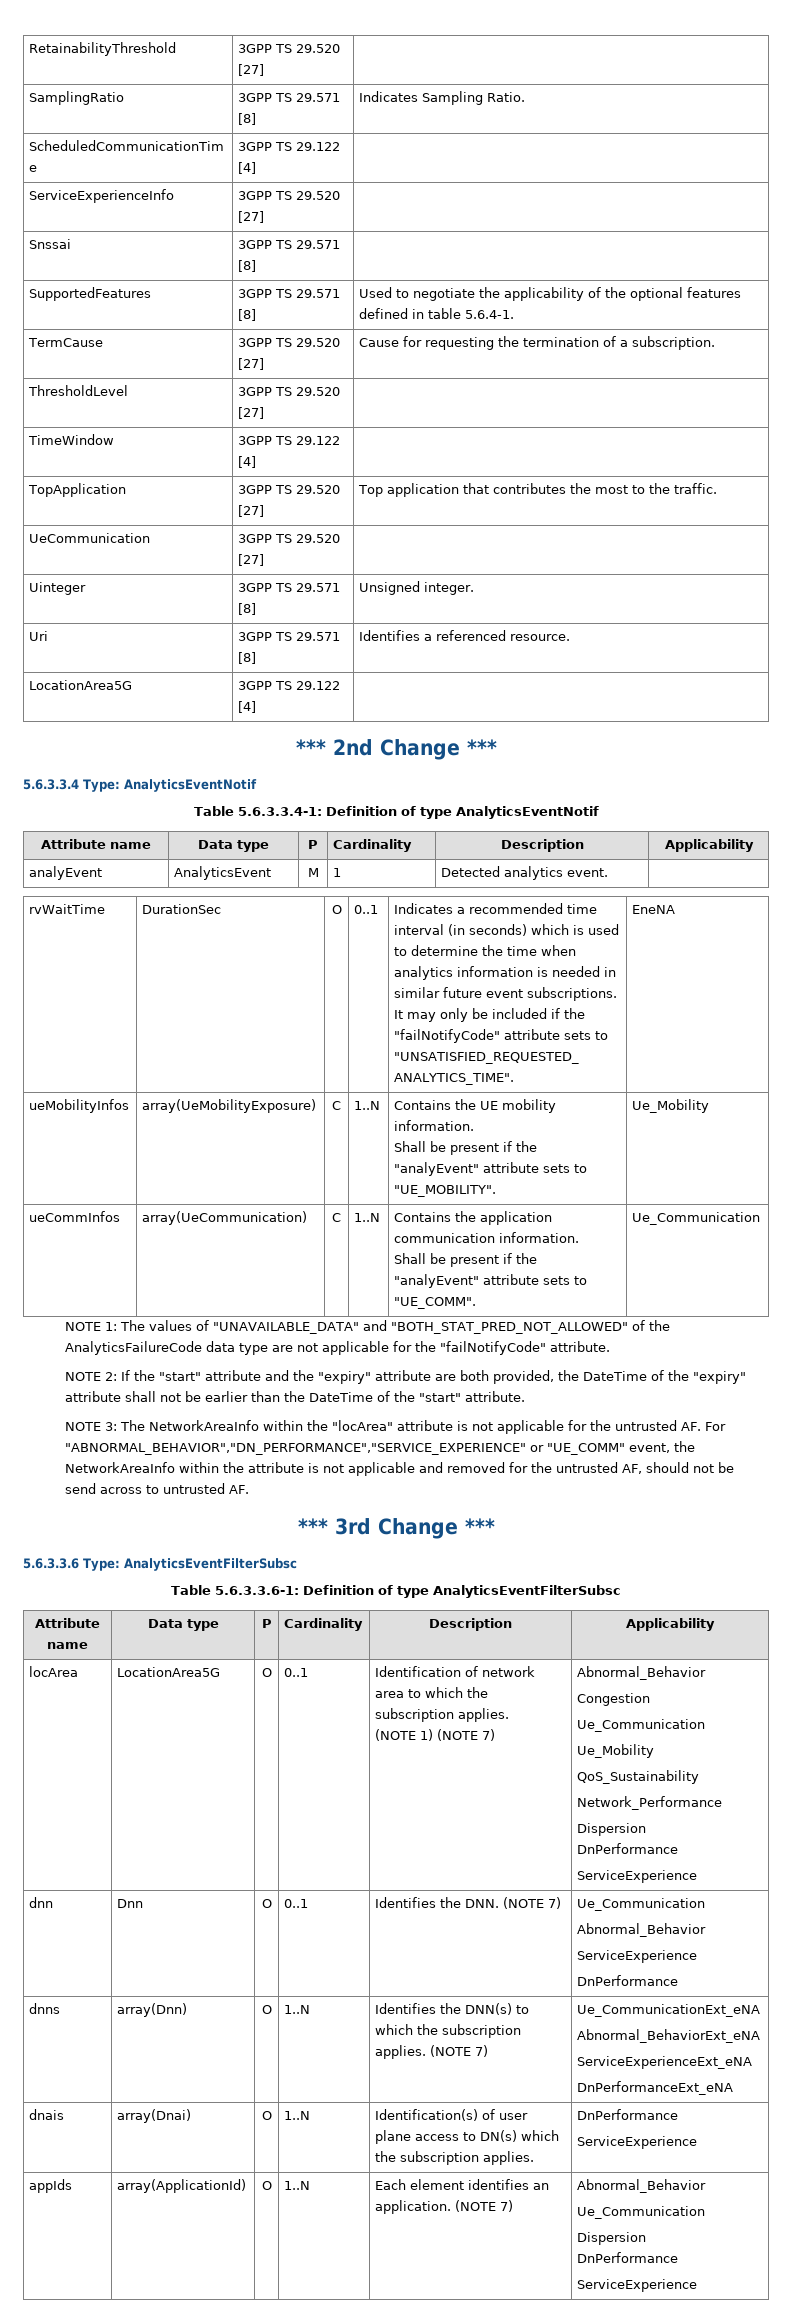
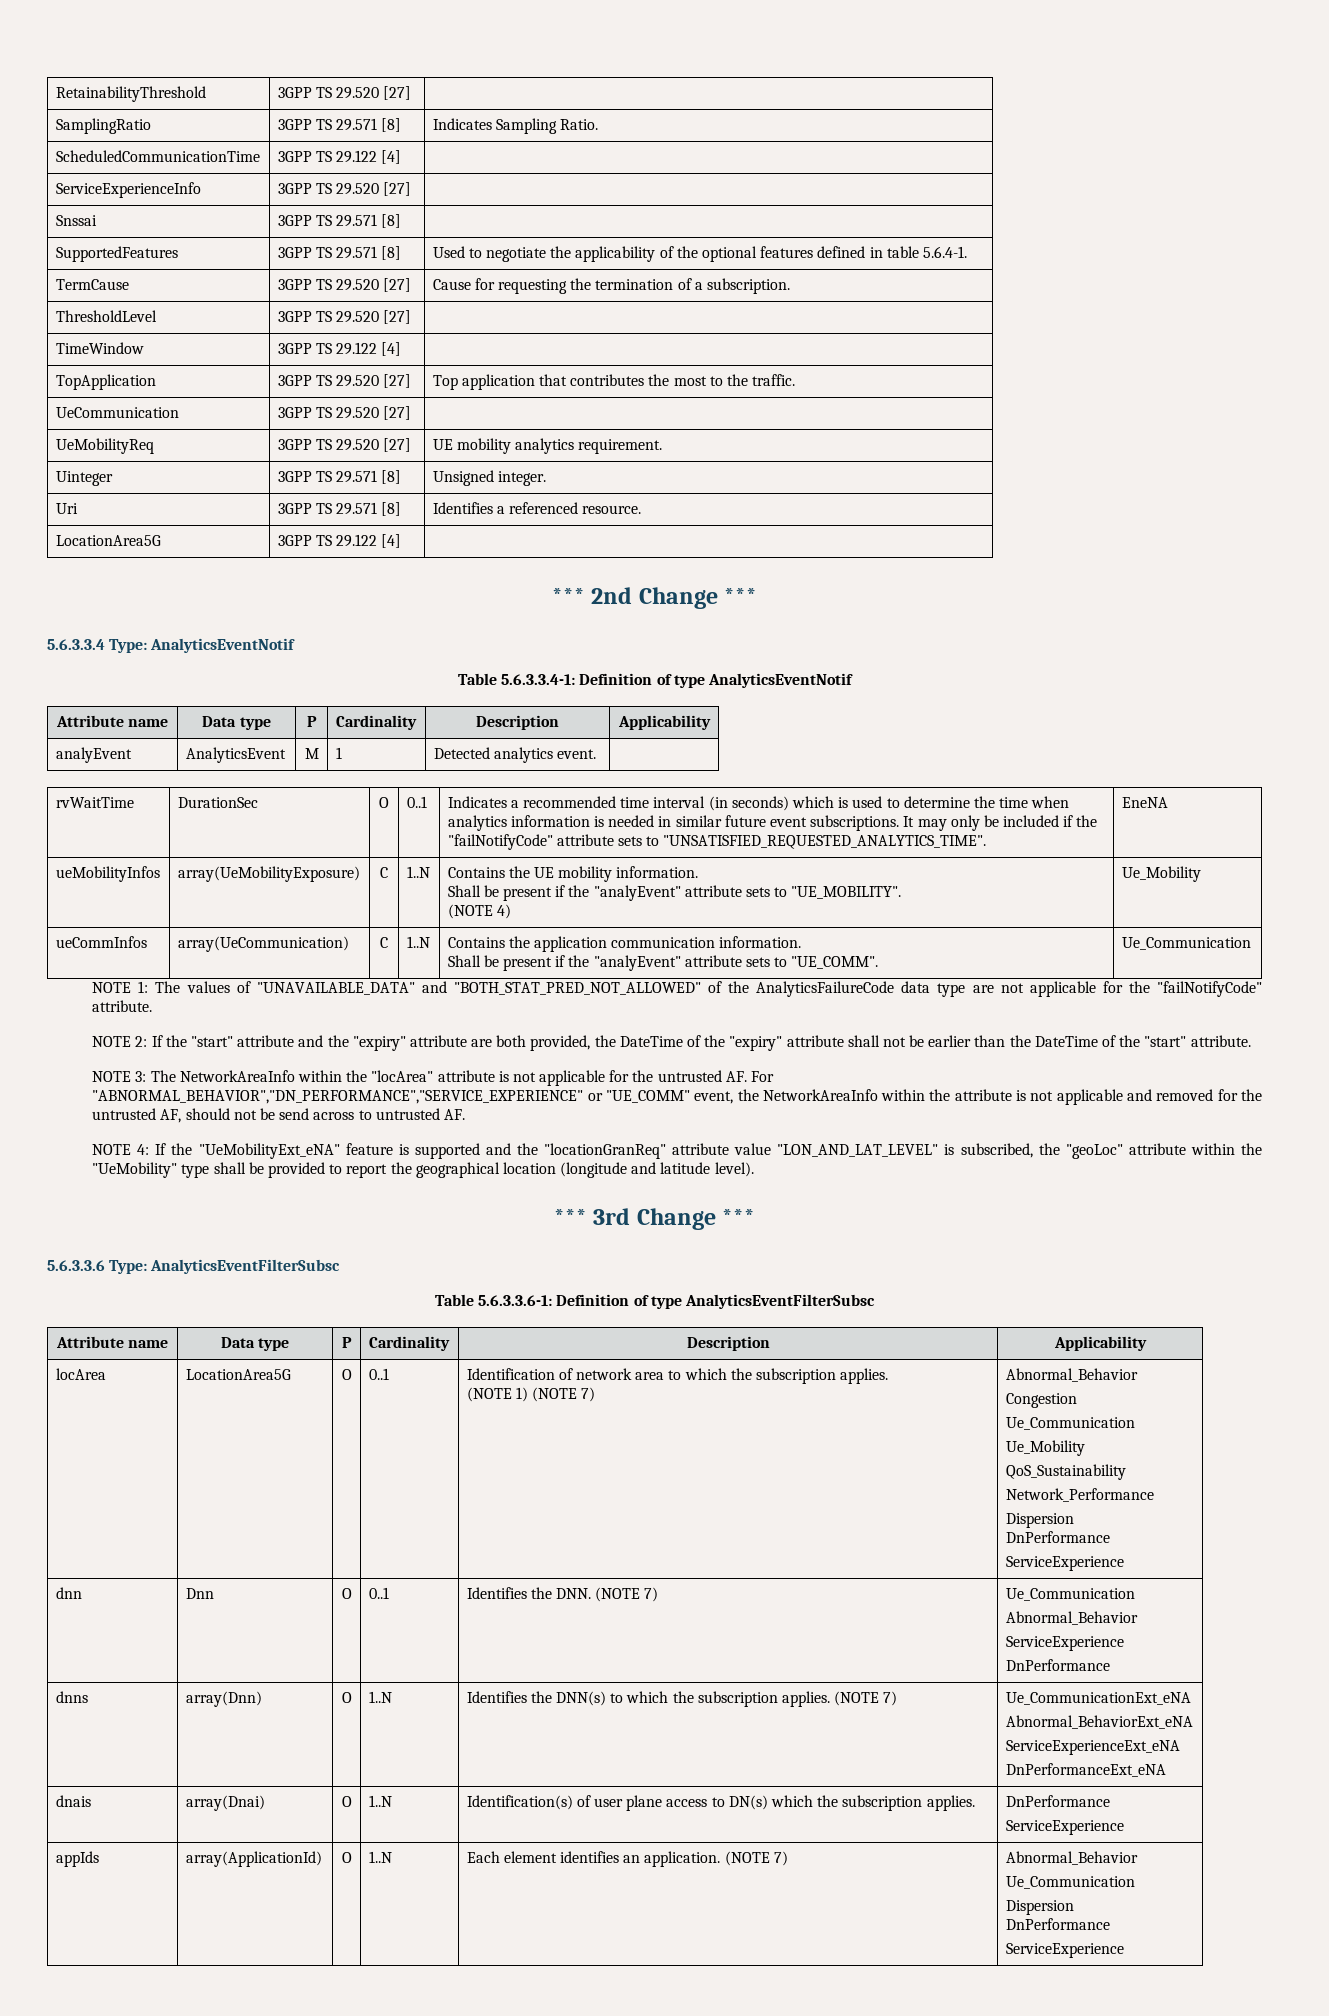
(265, 560) none -> [55,438,154,454] [277,438,412,452] [432,438,663,454] // UeMobilityReq | 3GPP TS 29.520 [27] | UE mobility analytics requirement.
(497, 1191) none -> [447,904,511,919] // (NOTE 4)
(250, 1489) none -> [92,1143,1262,1159] [92,1162,754,1178] // NOTE 4: If the "UeMobilityExt_eNA" feature is supported and the "locationGranReq" attribute value "LON_AND_LAT_LEVEL" is subscribed, the "geoLoc" attribute within the "UeMobility" type shall be provided to report the geographical location (longitude and latitude level).

